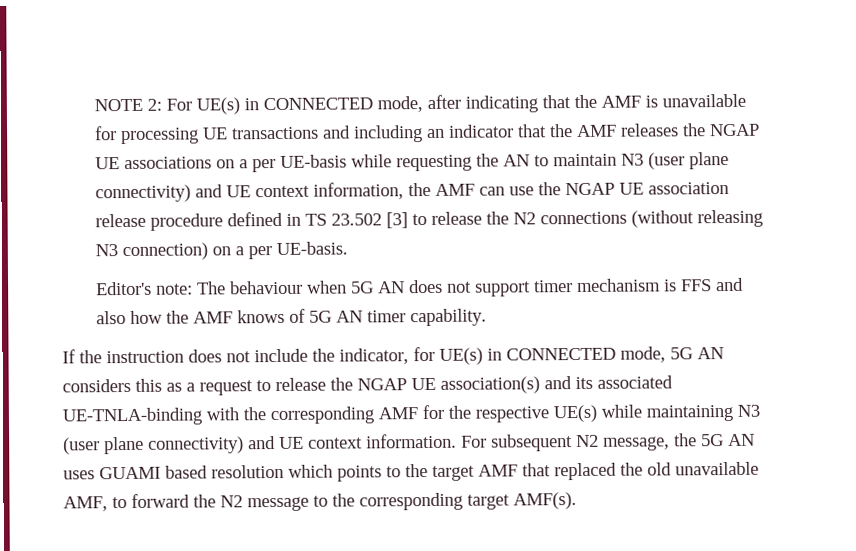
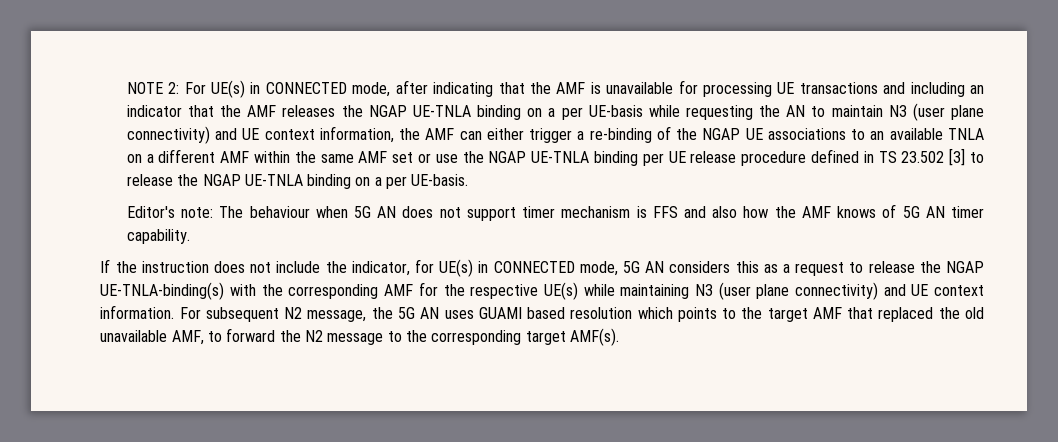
[95,156,213,170] UE associations -> [412,105,522,120] UE-TNLA binding
[509,181,730,196] use the NGAP UE association -> [486,126,985,143] [126,149,686,166] either trigger a re-binding of the NGAP UE associations to an available TNLA on a different AMF within the same AMF set or use the NGAP UE-TNLA binding per UE
[513,209,764,228] [95,242,209,261] N2 connections (without releasing N3 connection) -> [202,174,352,189] NGAP UE-TNLA binding
[411,375,674,394] [62,407,203,426] UE association(s) and its associated UE-TNLA-binding -> [100,282,225,300] UE-TNLA-binding(s)

